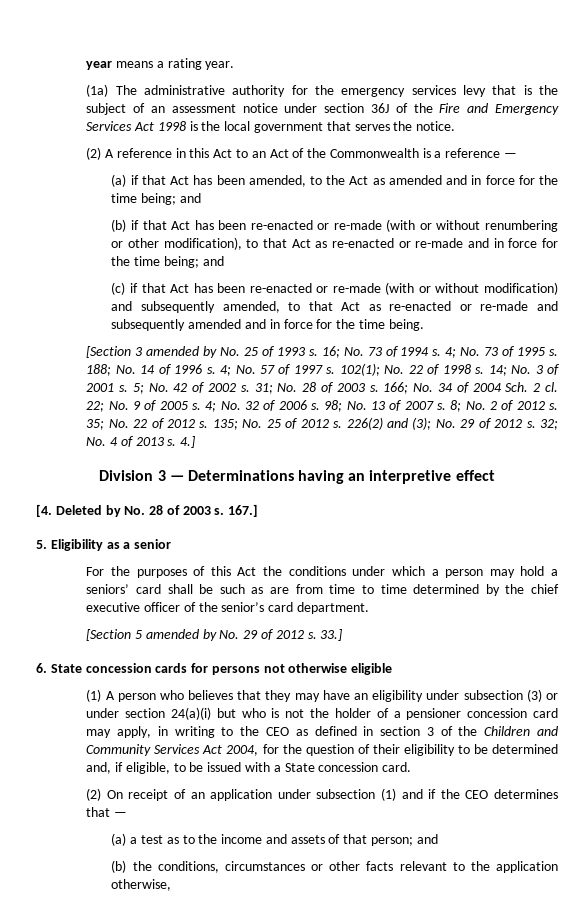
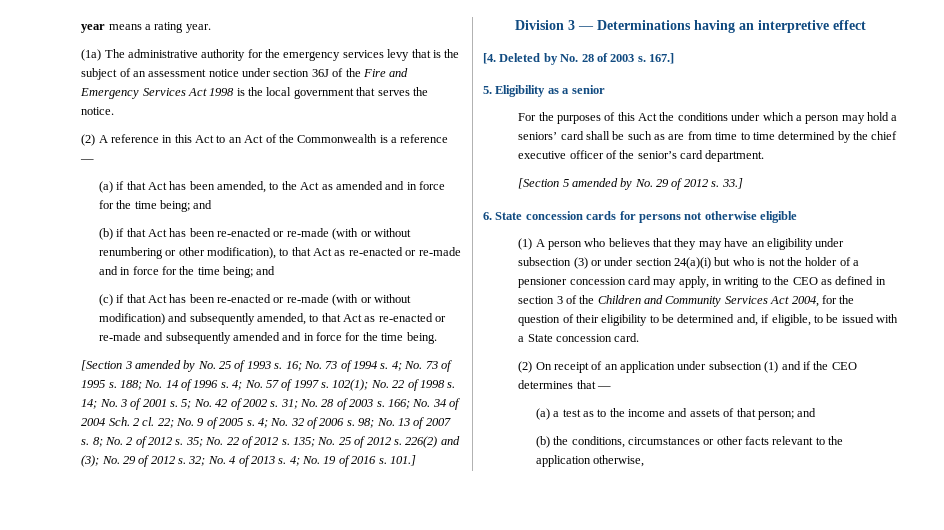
[180,436,196,448] 4.] -> [289,455,416,467] 4; No. 19 of 2016 s. 101.]

